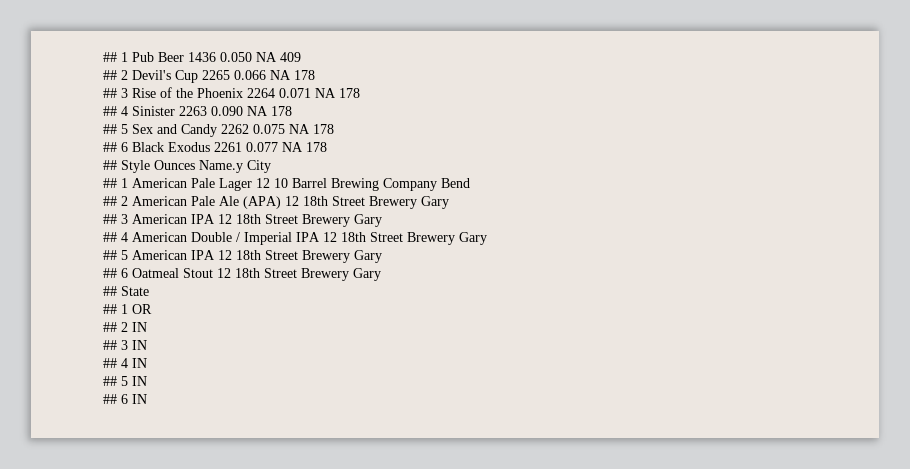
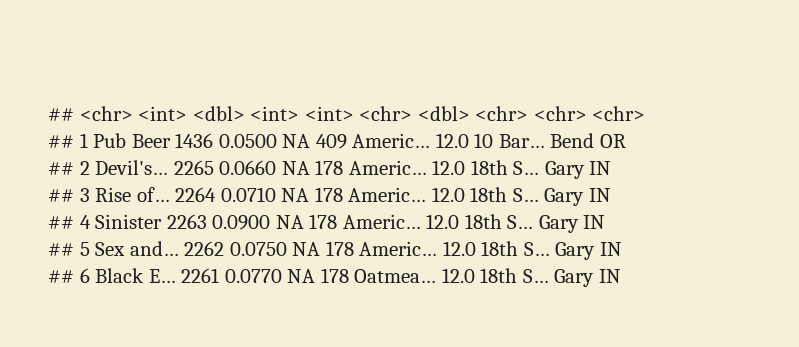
[103,52,117,62] ## -> [48,106,646,121] [48,135,74,148] ## <chr> <int> <dbl> <int> <int> <chr> <dbl> <chr> <chr> <chr> // ##
[220,52,252,62] 0.050 -> [218,134,277,148] 0.0500
[103,70,315,83] [103,87,360,98] // ## 2 Devil's Cup 2265 0.066 NA 178 // ## 3 Rise of the Phoenix 2264 0.071 NA 178 -> [352,133,626,148] [48,160,612,179] [48,187,611,206] Americ… 12.0 10 Bar… Bend OR // ## 2 Devil's… 2265 0.0660 NA 178 Americ… 12.0 18th S… Gary IN // ## 3 Rise of… 2264 0.0710 NA 178 Americ… 12.0 18th S… Gary IN
[211,106,292,116] [103,124,334,137] 0.090 NA 178 // ## 5 Sex and Candy 2262 0.075 NA 178 -> [212,214,606,233] [48,241,622,260] 0.0900 NA 178 Americ… 12.0 18th S… Gary IN // ## 5 Sex and… 2262 0.0750 NA 178 Americ… 12.0 18th S… Gary IN
[168,142,327,152] [103,160,271,173] [103,178,470,191] [103,196,449,209] [103,214,382,227] [103,232,487,245] [103,250,382,263] [103,268,381,281] [103,286,149,296] [103,304,152,314] [103,322,147,332] [103,340,147,350] [103,358,147,368] [103,376,147,386] [103,394,128,404] Exodus 2261 0.077 NA 178 // ## Style Ounces Name.y City // ## 1 American Pale Lager 12 10 Barrel Brewing Company Bend // ## 2 American Pale Ale (APA) 12 18th Street Brewery Gary // ## 3 American IPA 12 18th Street Brewery Gary // ## 4 American Double / Imperial IPA 12 18th Street Brewery Gary // ## 5 American IPA 12 18th Street Brewery Gary // ## 6 Oatmeal Stout 12 18th Street Brewery Gary // ## State // ## 1 OR // ## 2 IN // ## 3 IN // ## 4 IN // ## 5 IN // ## 6 -> [148,268,595,287] E… 2261 0.0770 NA 178 Oatmea… 12.0 18th S… Gary

